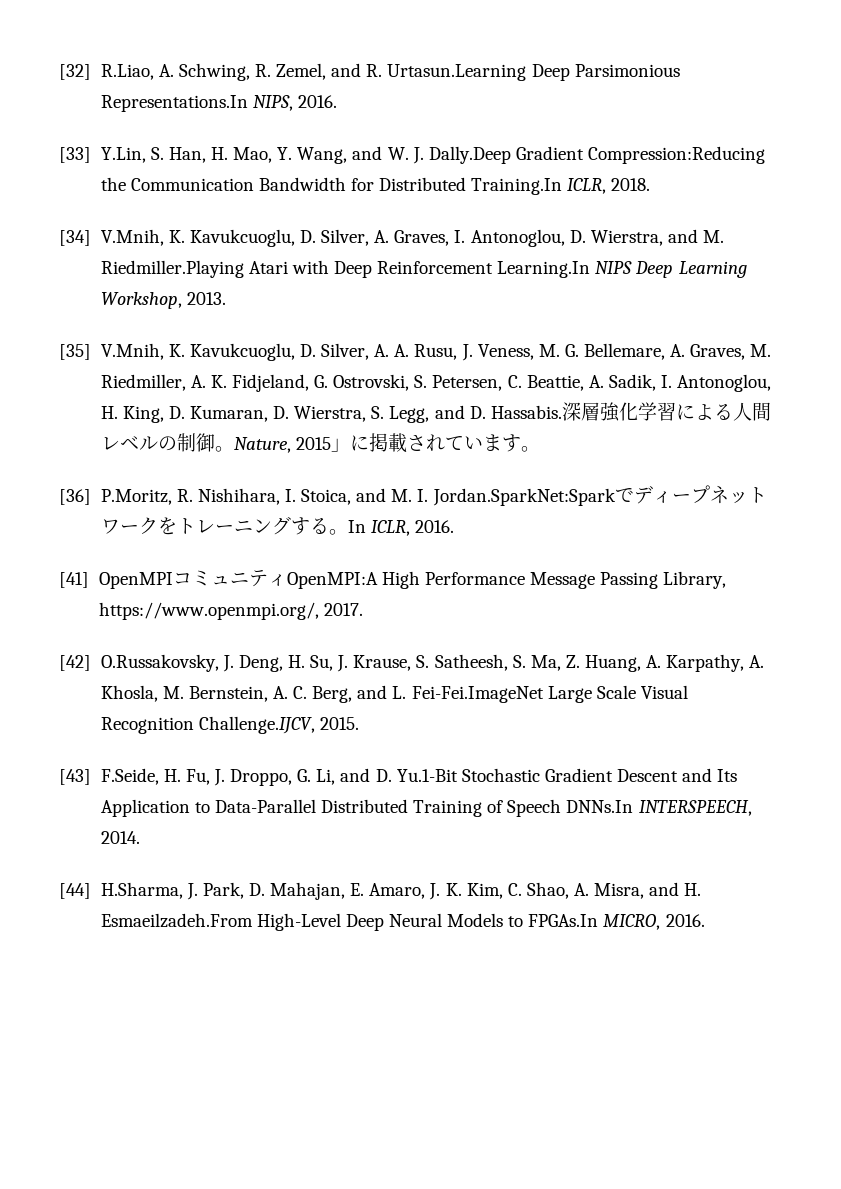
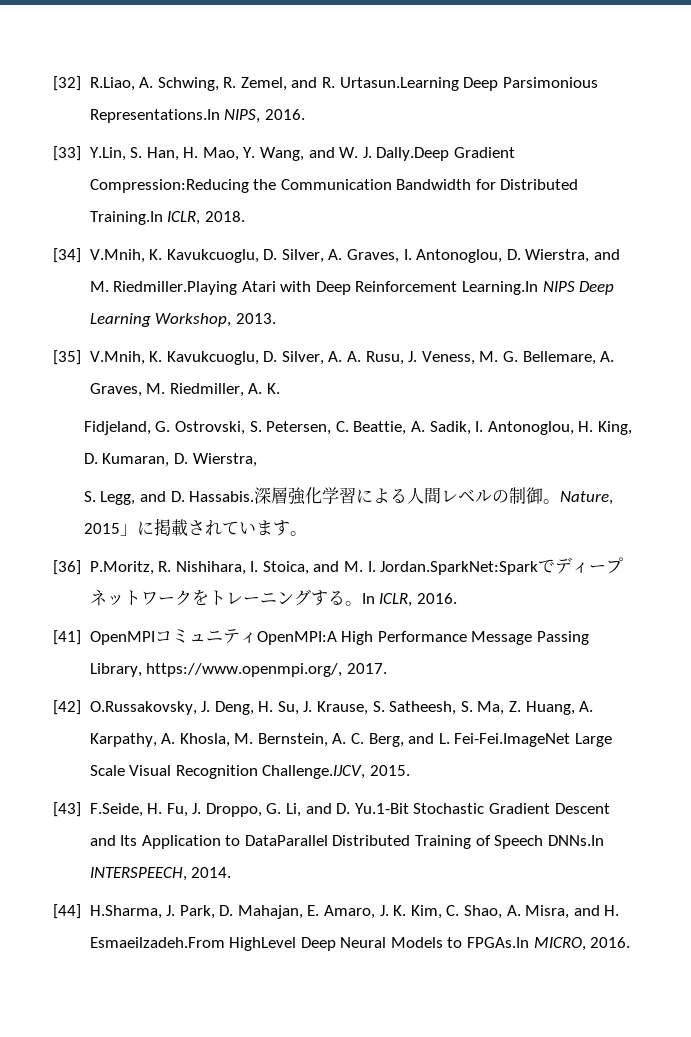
(227, 381) none -> (280, 388) //
(367, 414) none -> (257, 460) //
[214,799,316,813] Data-Parallel -> [244,835,328,846] DataParallel
[256,913,341,931] High-Level -> [229,937,297,951] HighLevel

